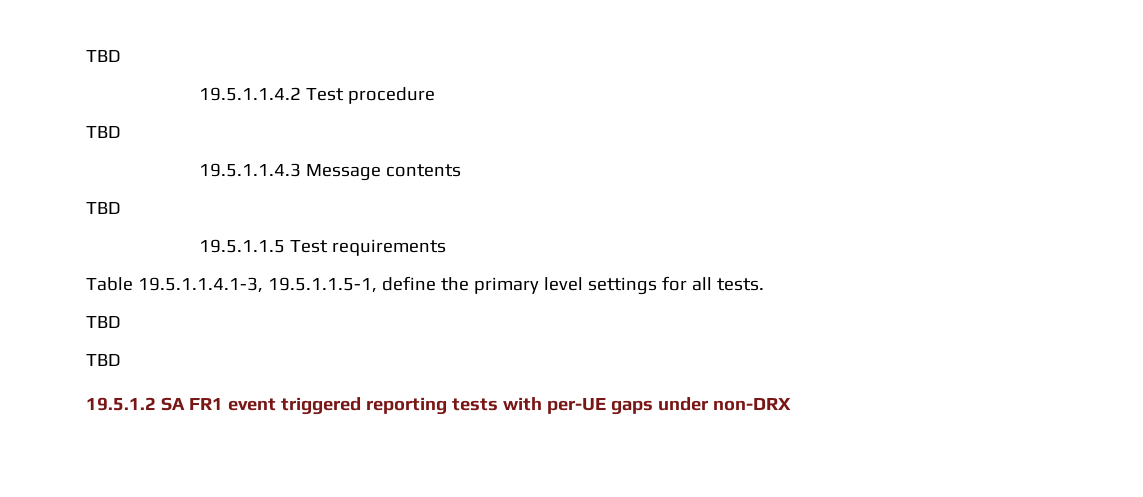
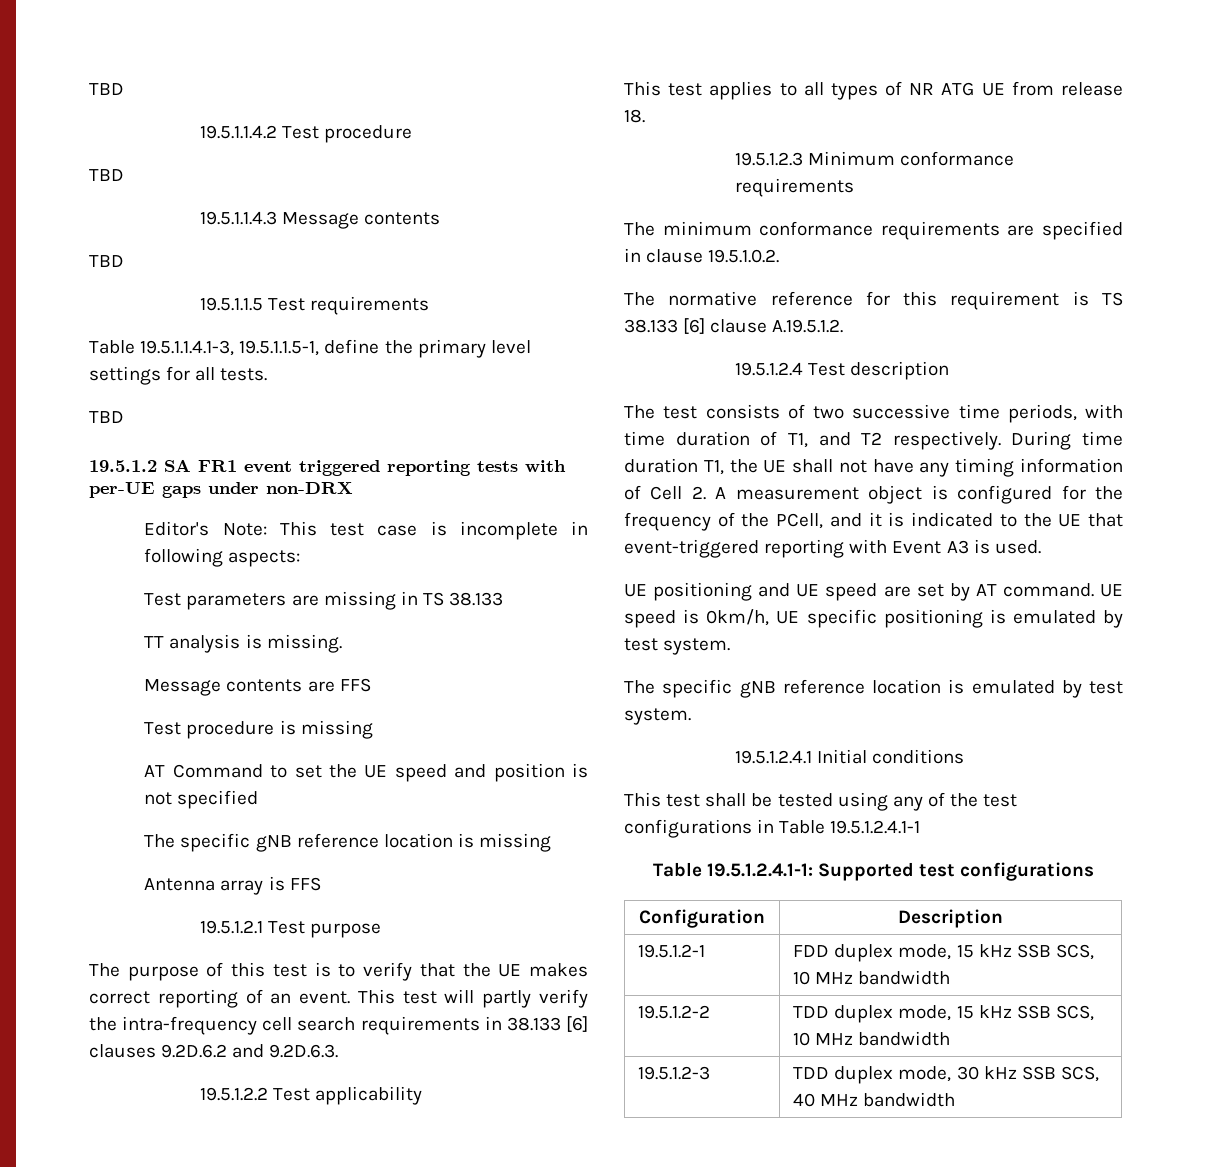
[86,354,121,366] // TBD -> (124, 417) none
(791, 404) none -> [144,521,588,540] [144,548,301,567] [144,591,504,610] [144,634,342,653] [144,678,371,696] [144,720,373,739] [144,763,588,782] [144,790,259,809] [144,833,552,852] [144,876,321,895] [199,920,381,938] [89,962,588,981] [89,989,588,1008] [89,1016,589,1035] [89,1044,339,1058] [199,1086,422,1105] [624,81,1123,100] [624,109,645,123] [734,151,1014,166] [734,178,854,197] [624,221,1123,240] [624,248,780,263] [624,291,1123,310] [624,318,844,334] [734,361,949,380] [624,404,1123,423] [624,431,1123,450] [624,458,1123,477] [624,485,1123,504] [624,512,1123,531] [624,539,1041,558] [624,582,1123,601] [624,609,1123,628] [624,638,731,655] [624,679,1123,698] [624,708,691,725] [734,749,964,764] [624,792,1018,811] [624,819,921,838] [652,862,1095,881] [639,909,765,928] [898,909,1003,928] [638,944,706,958] [793,944,1094,962] [793,970,951,985] [638,1005,711,1019] [793,1005,1094,1023] [793,1031,951,1046] [638,1066,711,1080] [793,1066,1099,1084] [793,1092,956,1107] // Editor's Note: This test case is incomplete in following aspects: // Test parameters are missing in TS 38.133 // TT analysis is missing. // Message contents are FFS // Test procedure is missing // AT Command to set the UE speed and position is not specified // The specific gNB reference location is missing // Antenna array is FFS // 19.5.1.2.1 Test purpose // The purpose of this test is to verify that the UE makes correct reporting of an event. This test will partly verify the intra-frequency cell search requirements in 38.133 [6] clauses 9.2D.6.2 and 9.2D.6.3. // 19.5.1.2.2 Test applicability // This test applies to all types of NR ATG UE from release 18. // 19.5.1.2.3 Minimum conformance requirements // The minimum conformance requirements are specified in clause 19.5.1.0.2. // The normative reference for this requirement is TS 38.133 [6] clause A.19.5.1.2. // 19.5.1.2.4 Test description // The test consists of two successive time periods, with time duration of T1, and T2 respectively. During time duration T1, the UE shall not have any timing information of Cell 2. A measurement object is configured for the frequency of the PCell, and it is indicated to the UE that event-triggered reporting with Event A3 is used. // UE positioning and UE speed are set by AT command. UE speed is 0km/h, UE specific positioning is emulated by test system. // The specific gNB reference location is emulated by test system. // 19.5.1.2.4.1 Initial conditions // This test shall be tested using any of the test configurations in Table 19.5.1.2.4.1-1 // Table 19.5.1.2.4.1-1: Supported test configurations // Configuration | Description // 19.5.1.2-1 | FDD duplex mode, 15 kHz SSB SCS, 10 MHz bandwidth // 19.5.1.2-2 | TDD duplex mode, 15 kHz SSB SCS, 10 MHz bandwidth // 19.5.1.2-3 | TDD duplex mode, 30 kHz SSB SCS, 40 MHz bandwidth

